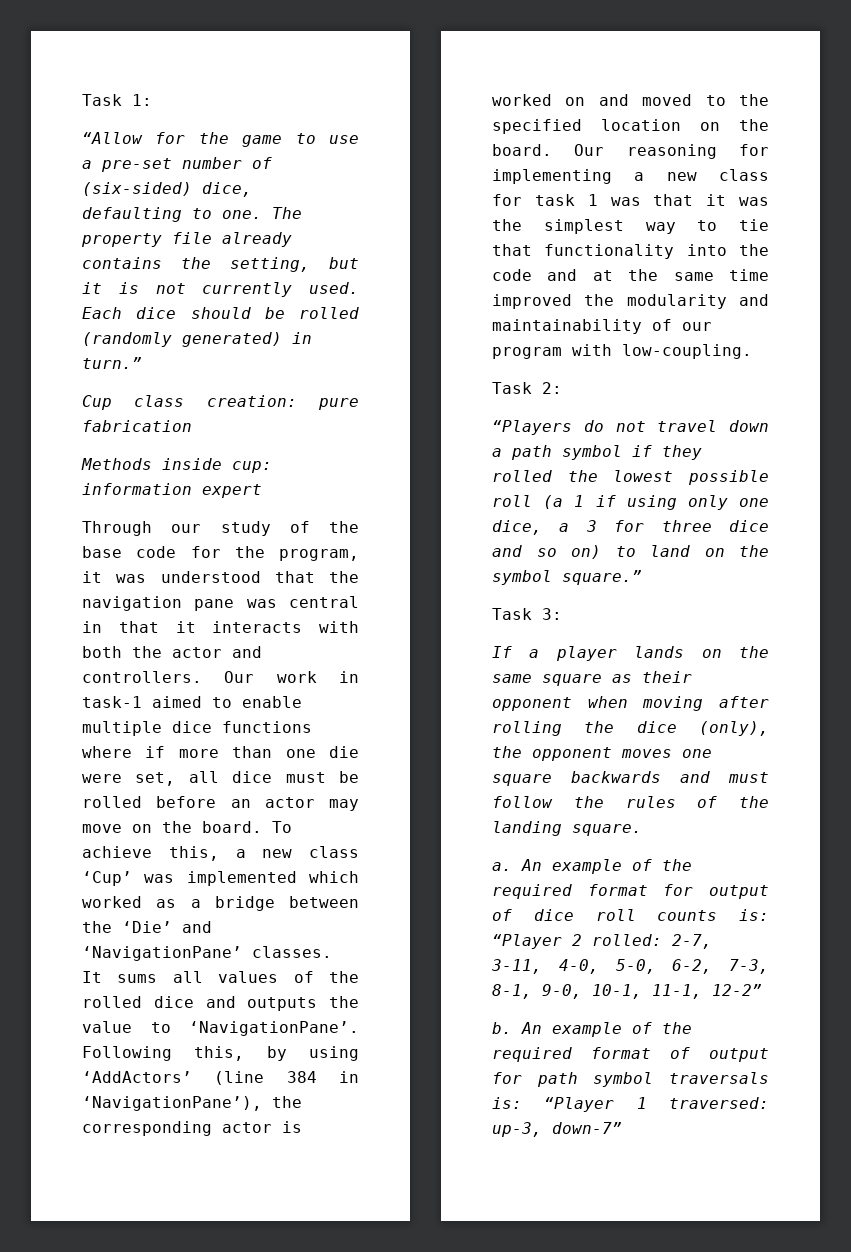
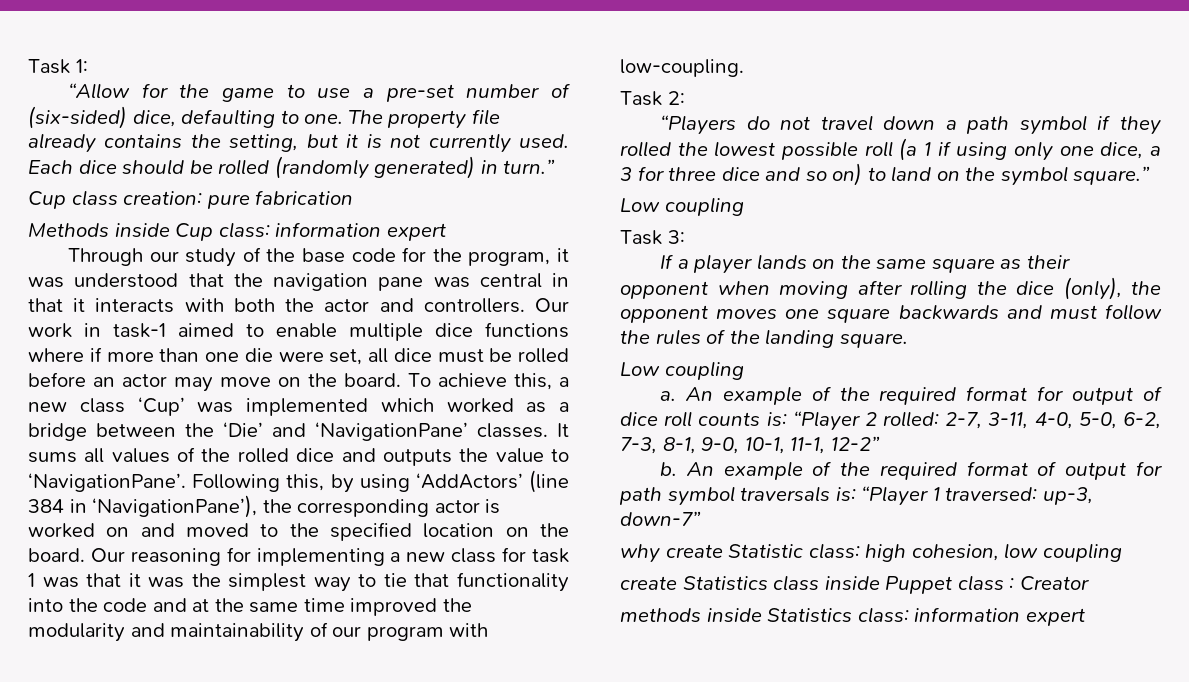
[232,461,272,473] cup: -> [175,222,270,241] Cup class:
(642, 577) none -> [620,197,744,216] // Low coupling
(642, 830) none -> [620,361,744,380] // Low coupling
(622, 1128) none -> [620,543,1122,563] [620,575,1089,594] [620,607,1085,626] // why create Statistic class: high cohesion, low coupling // create Statistics class inside Puppet class : Creator // methods inside Statistics class: information expert

